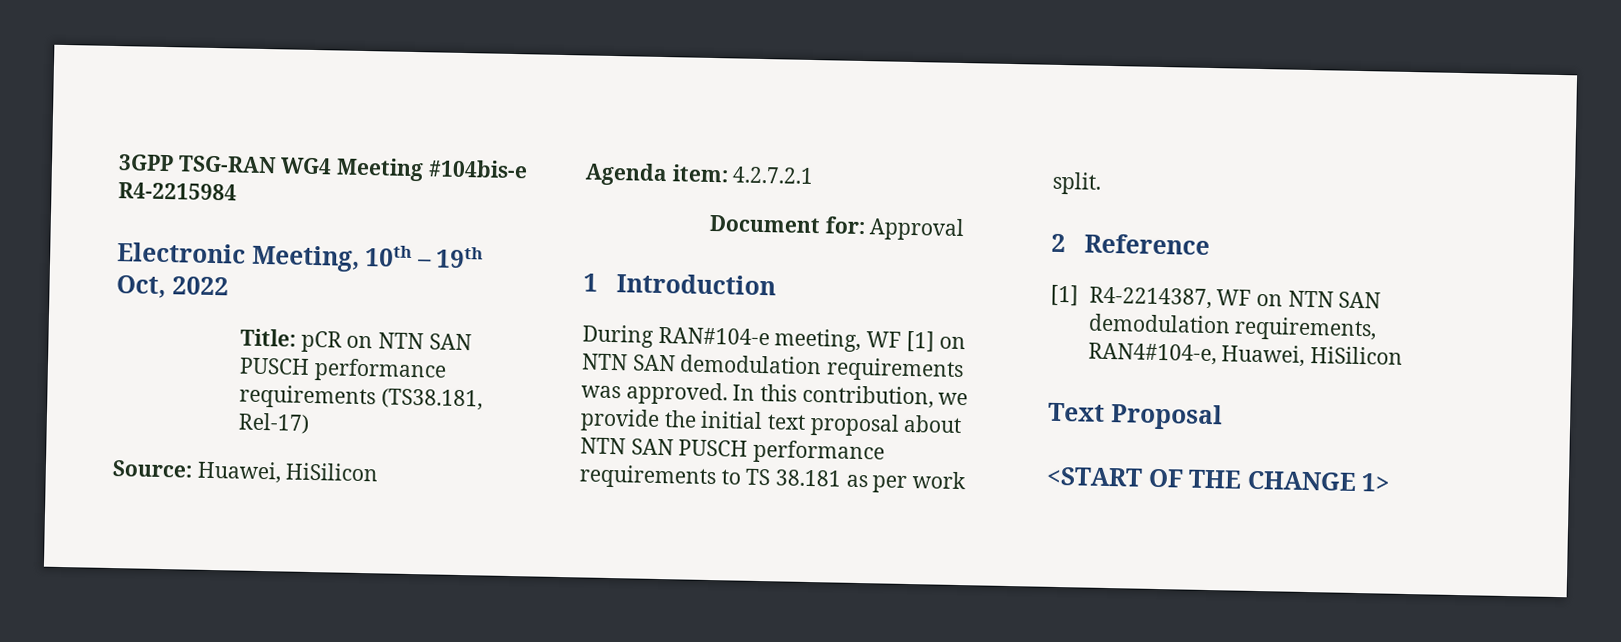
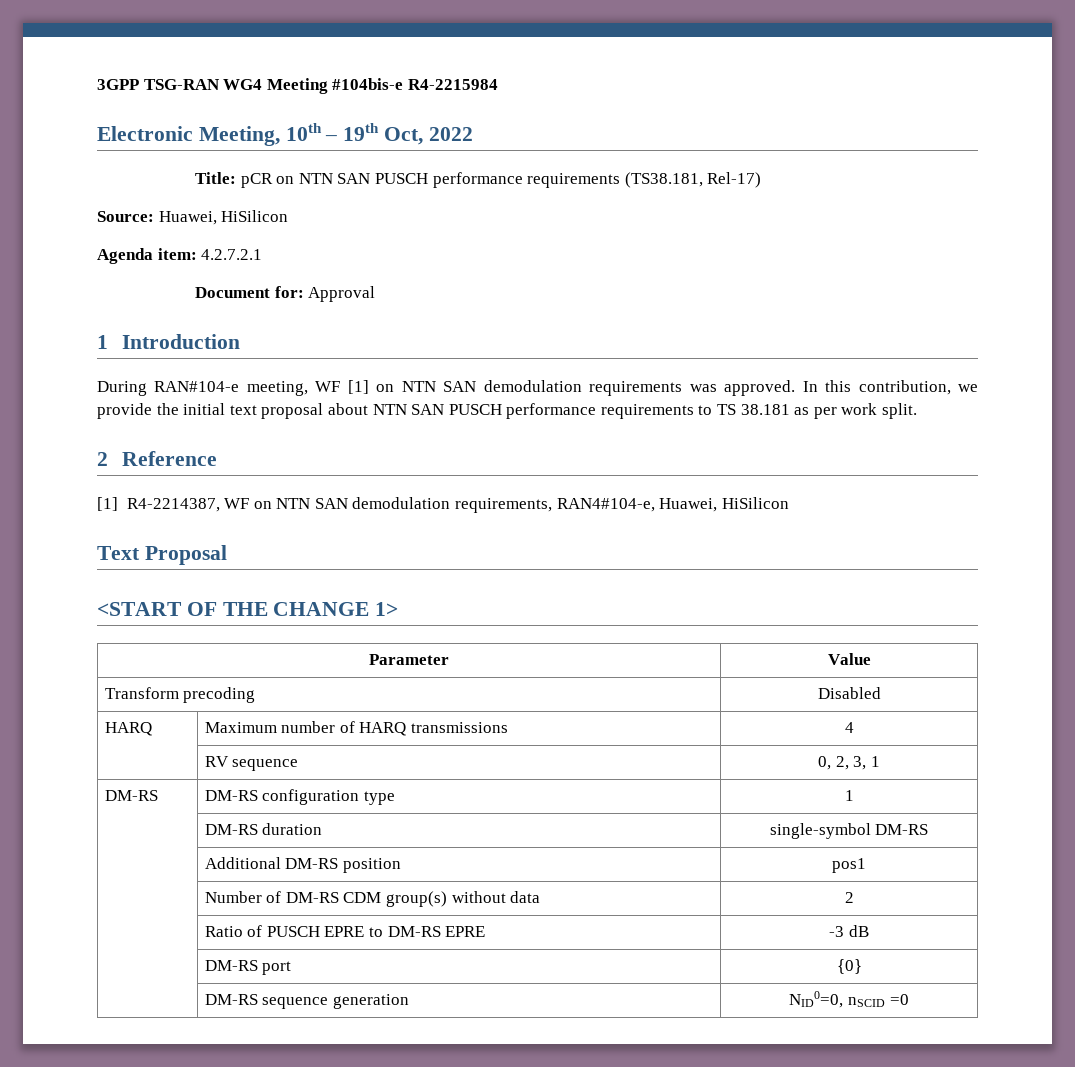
(1392, 482) none -> [369,654,449,665] [827,653,871,665] [104,687,256,703] [817,687,881,699] [104,722,152,736] [204,721,509,736] [844,722,854,733] [204,756,299,771] [818,756,880,770] [104,790,158,801] [204,789,395,805] [844,790,854,801] [204,823,323,835] [769,823,929,839] [204,857,401,873] [832,858,866,873] [204,891,541,907] [844,892,854,903] [204,925,486,937] [829,925,869,937] [204,960,292,975] [836,959,862,974] [204,994,409,1009] [789,991,909,1008] // Parameter | Value // Transform precoding | Disabled // HARQ | Maximum number of HARQ transmissions | 4 // | RV sequence | 0, 2, 3, 1 // DM-RS | DM-RS configuration type | 1 // | DM-RS duration | single-symbol DM-RS // | Additional DM-RS position | pos1 // | Number of DM-RS CDM group(s) without data | 2 // | Ratio of PUSCH EPRE to DM-RS EPRE | -3 dB // | DM-RS port | {0} // | DM-RS sequence generation | NID0=0, nSCID =0

